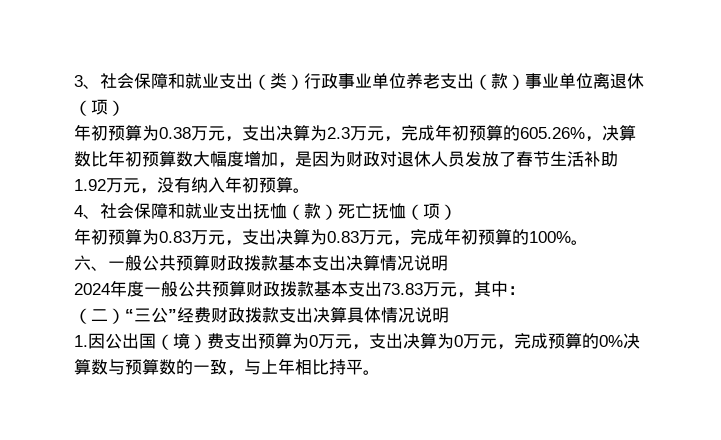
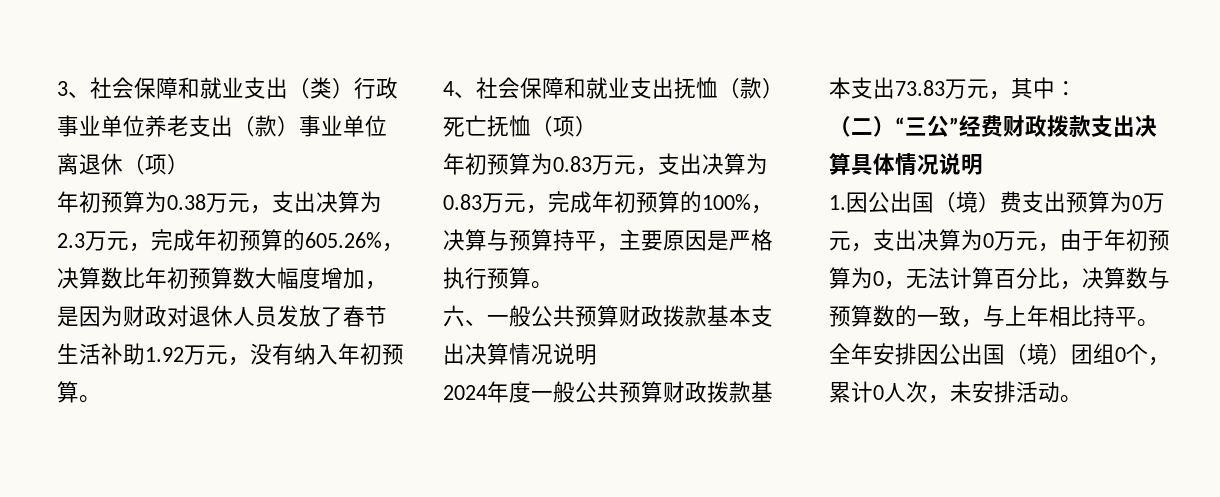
(571, 237) none -> [751,205,773,214] [443,229,773,252] [443,267,531,289] ，决算与预算持平，主要原因是严格执行预算
[514,333,623,349] 完成预算的0% -> [1060,229,1170,251] [829,267,1082,290] 由于年初预算为0，无法计算百分比，
(380, 372) none -> [829,343,1170,366] [829,381,1082,404] 全年安排因公出国（境）团组0个，累计0人次，未安排活动。

